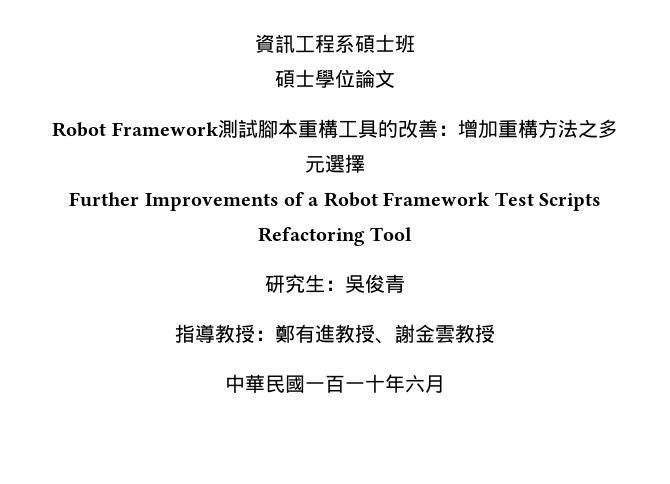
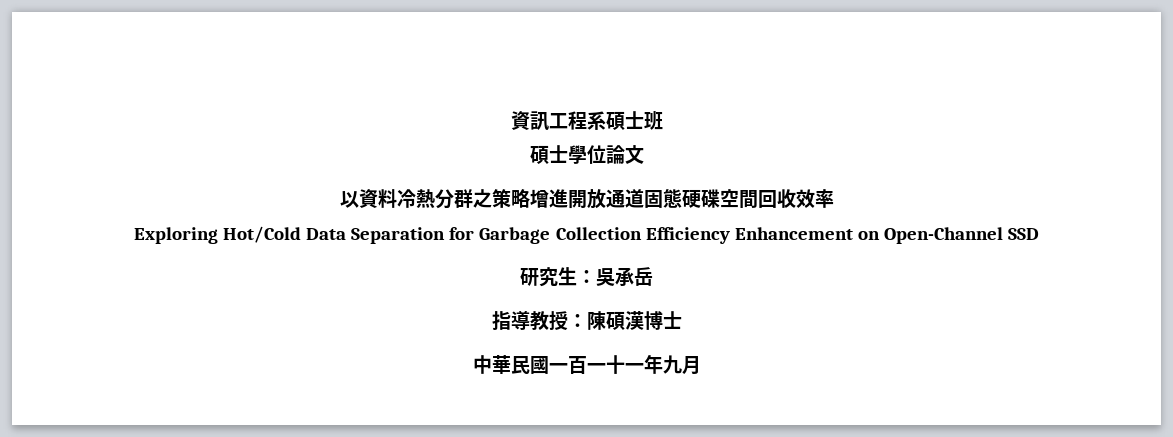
[52,119,618,139] [305,154,365,173] [69,192,601,211] [258,227,412,246] Robot Framework測試腳本重構工具的改善：增加重構方法之多元選擇 // Further Improvements of a Robot Framework Test Scripts Refactoring Tool -> [339,188,834,209] [133,226,1040,244] 以資料冷熱分群之策略增進開放通道固態硬碟空間回收效率 // Exploring Hot/Cold Data Separation for Garbage Collection Efficiency Enhancement on Open-Channel SSD
[365,274,405,293] 俊青 -> [615,267,653,286] 承岳
[275,324,495,344] 鄭有進教授、謝金雲教授 -> [586,311,682,330] 陳碩漢博士
[385,374,425,393] 年六 -> [624,354,682,374] 一年九

